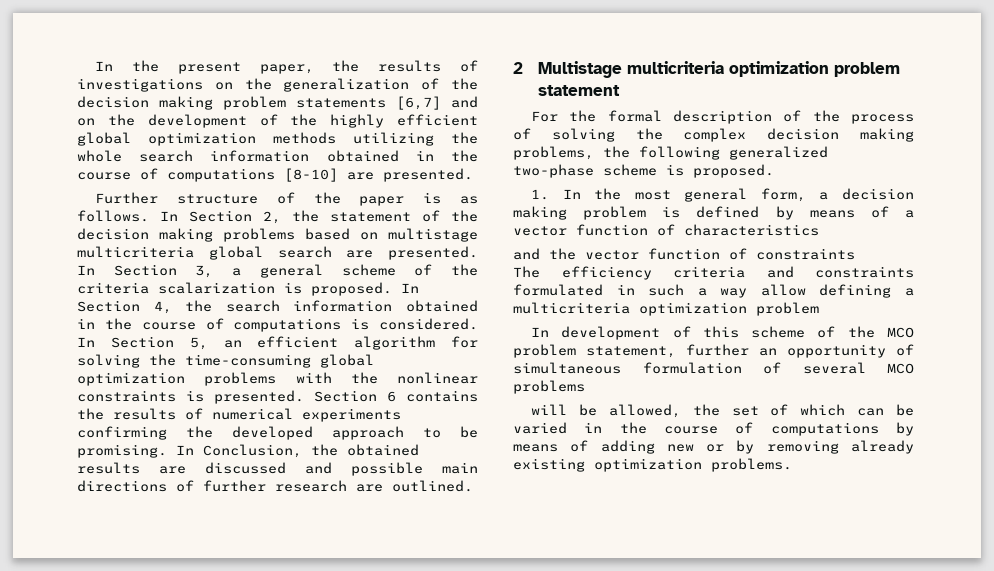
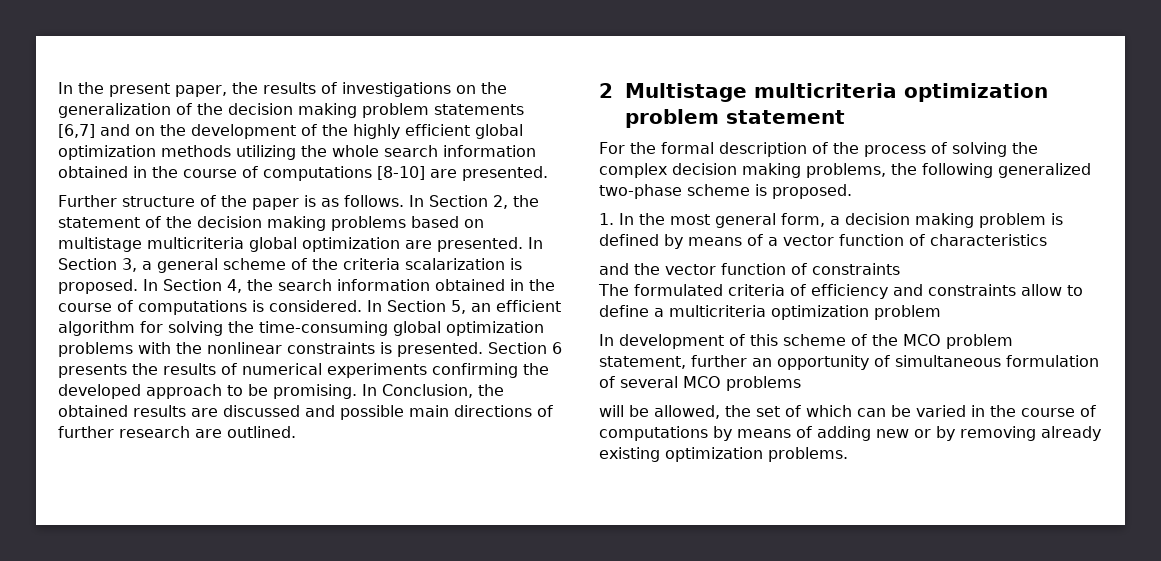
[277,246,332,258] search -> [302,237,400,252] optimization
[406,390,478,402] contains -> [58,364,127,378] presents
[561,266,914,280] [513,284,892,298] efficiency criteria and constraints formulated in such a way allow defining -> [634,284,1083,299] [599,305,649,317] formulated criteria of efficiency and constraints allow to define

